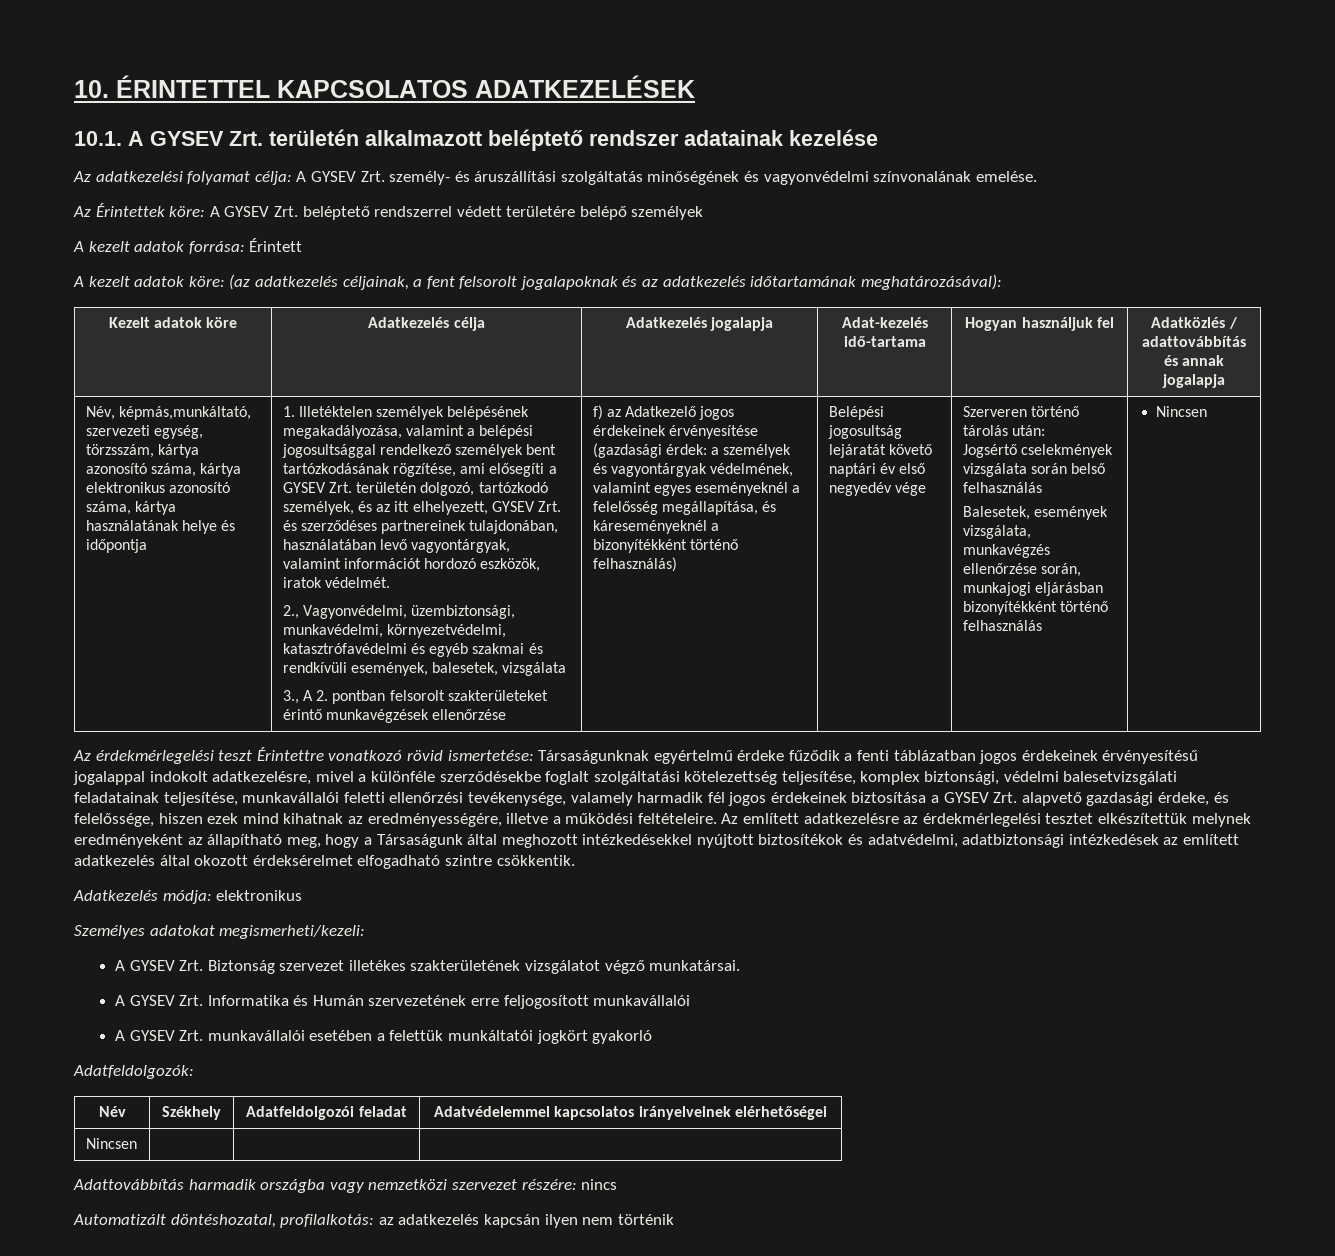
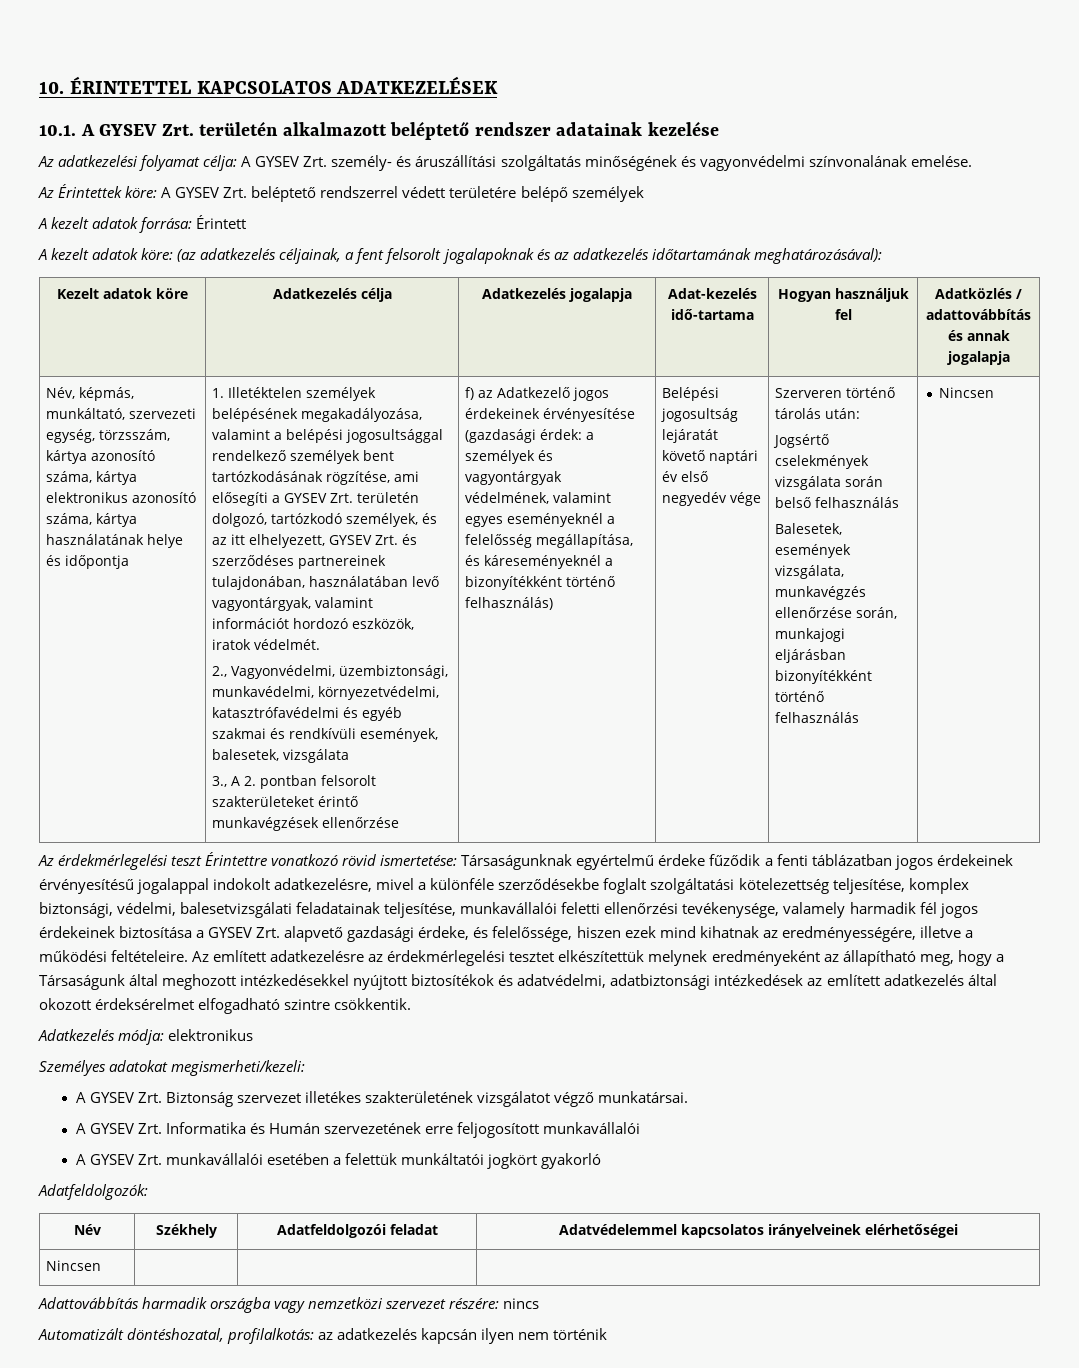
[119,406,252,420] képmás,munkáltató, -> [79,387,135,401] [46,408,126,420] képmás, munkáltató,
[1003,771,1059,782] védelmi -> [117,902,177,916] védelmi,

